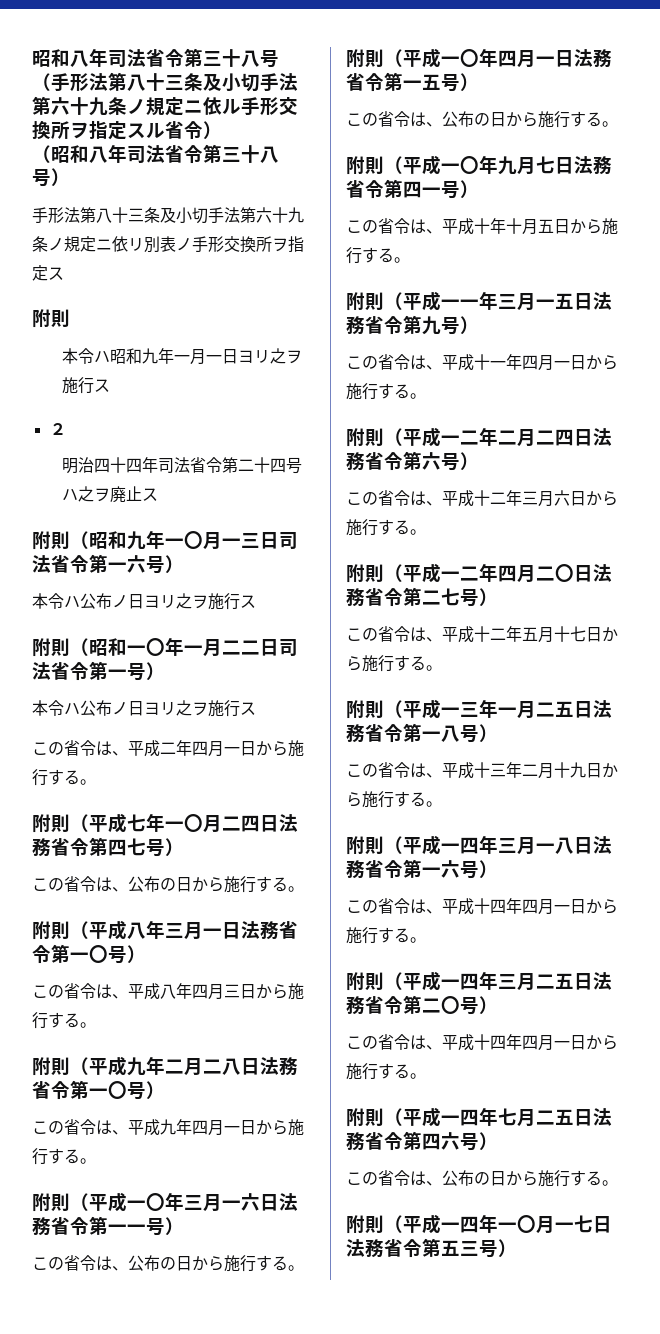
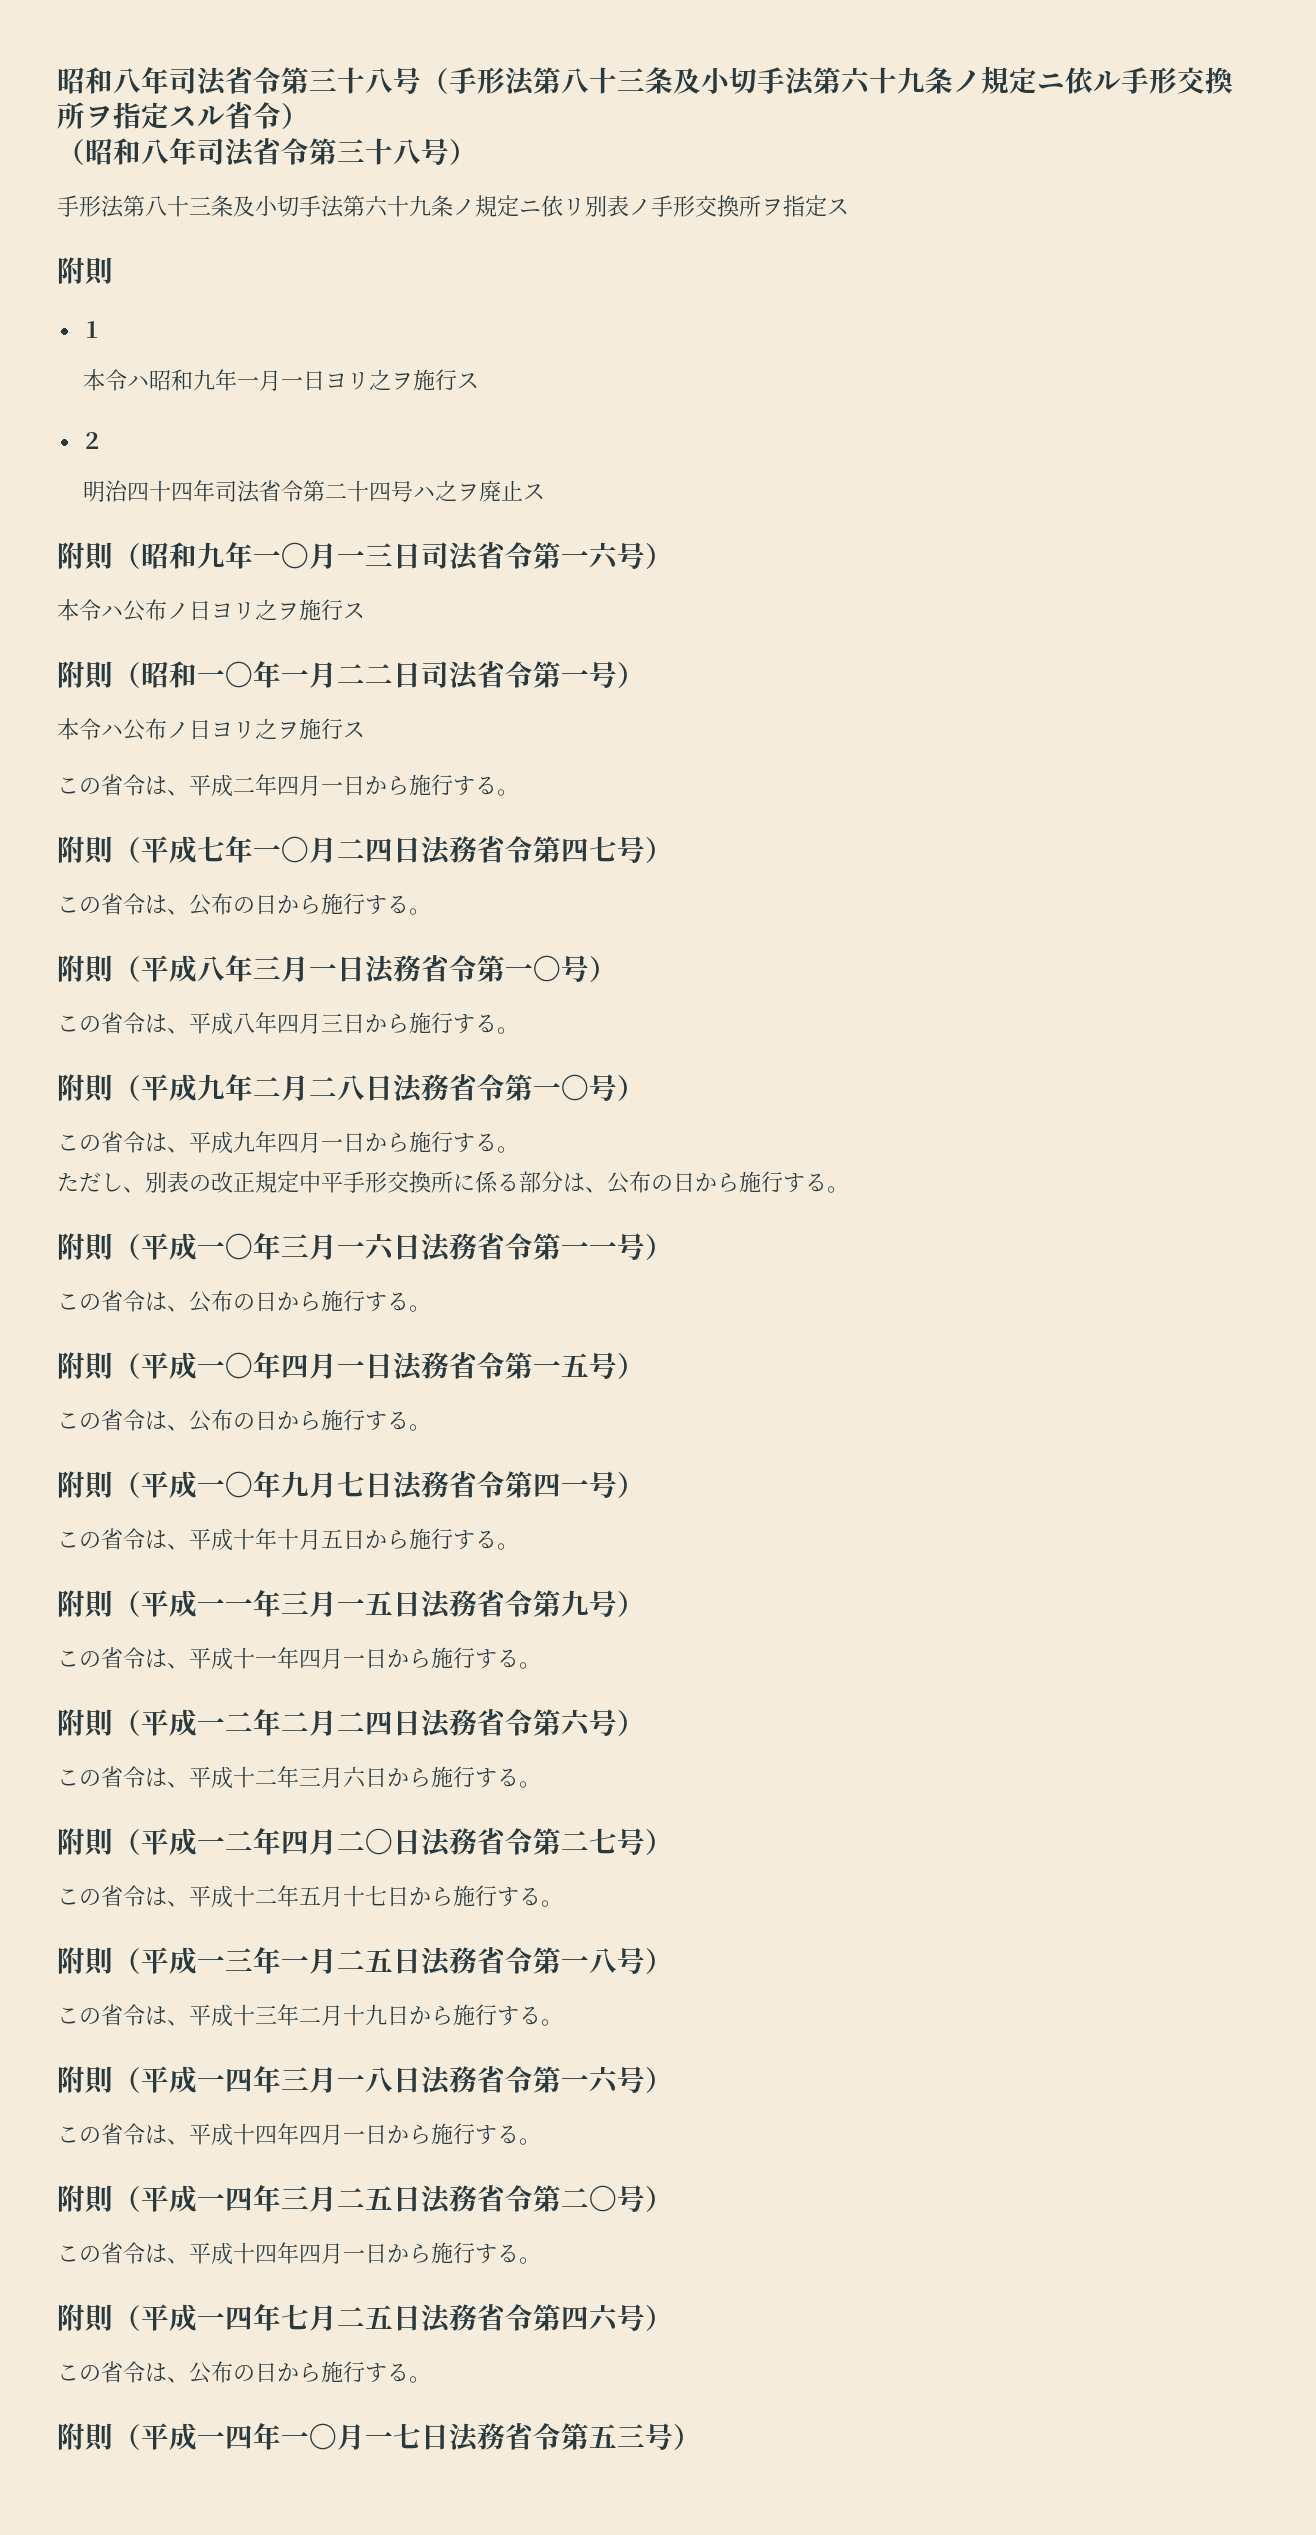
(70, 318) none -> [81,321,104,338] // １
(96, 1161) none -> [57,1171,849,1194] // ただし、別表の改正規定中平手形交換所に係る部分は、公布の日から施行する。

